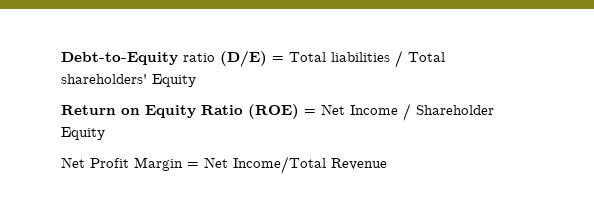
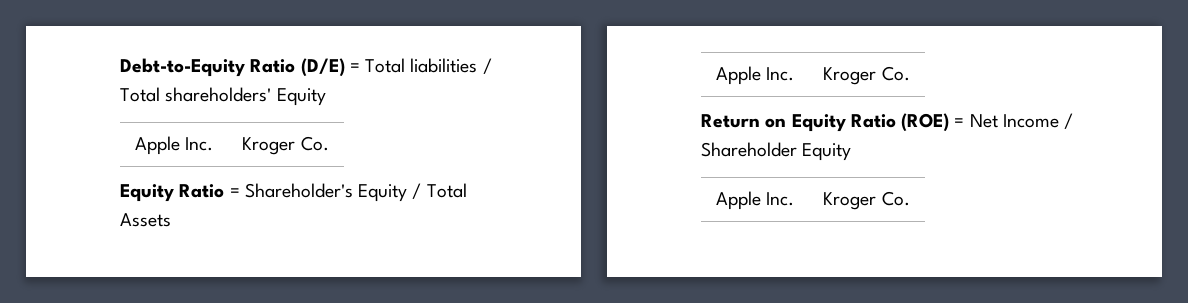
[183,53,215,62] ratio -> [250,59,296,73] Ratio
(196, 80) none -> [134,136,214,155] [242,136,329,155] [120,183,467,202] [120,213,171,227] [715,66,795,85] [823,66,910,85] // Apple Inc. | Kroger Co. // Equity Ratio = Shareholder's Equity / Total Assets // Apple Inc. | Kroger Co.
[61,156,387,174] // Net Profit Margin = Net Income/Total Revenue -> [715,191,795,210] [823,191,910,210] // Apple Inc. | Kroger Co.

